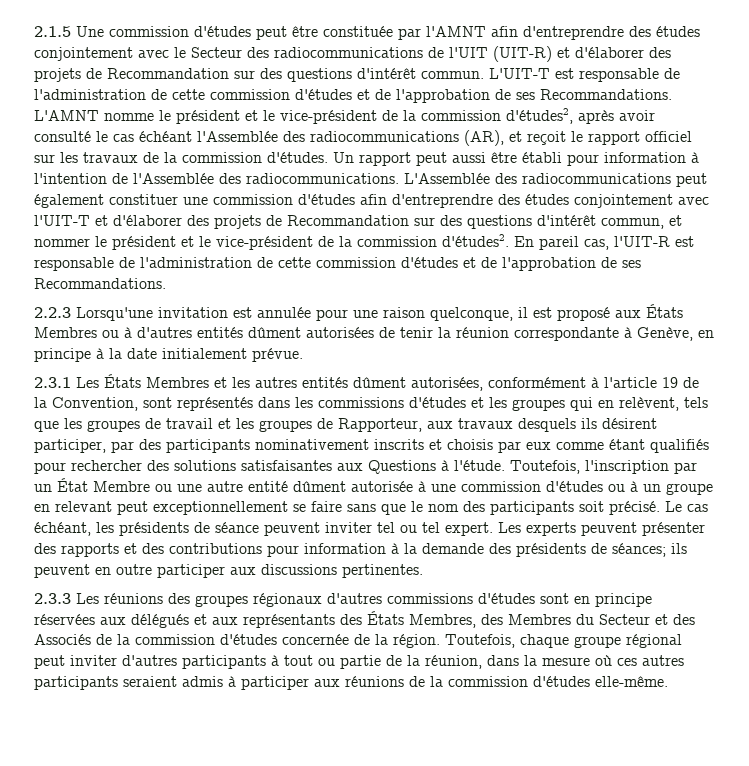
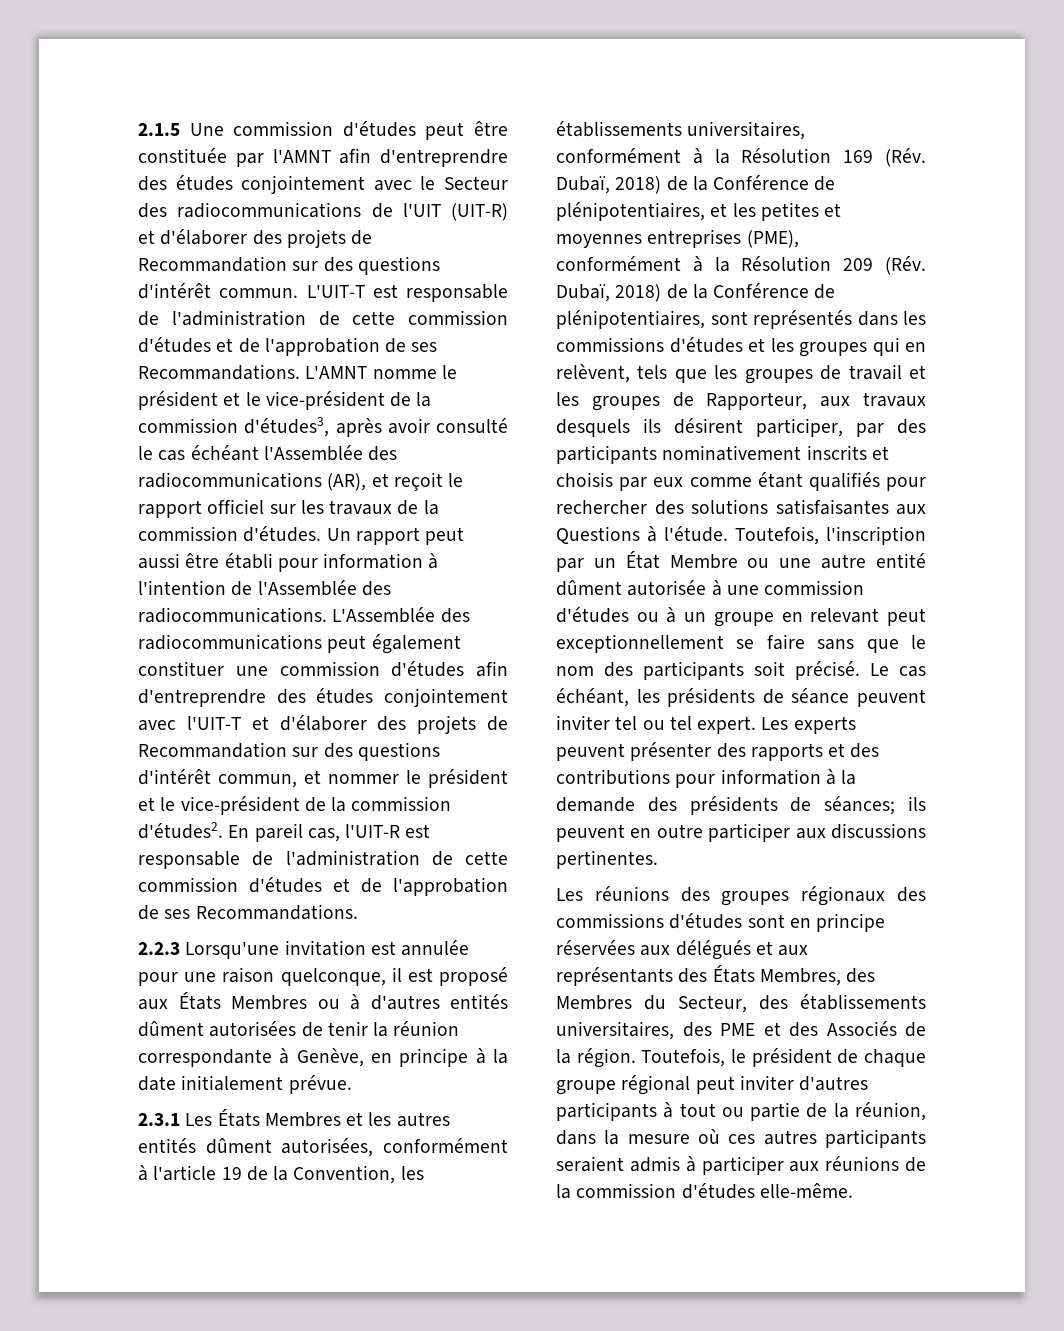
[506,108,573,124] d'études2, -> [244,417,330,437] d'études3,
(138, 404) none -> [400,1166,424,1180] [556,121,806,140] [556,148,926,167] [556,175,836,194] [556,202,842,221] [556,229,799,248] [556,256,926,275] [556,283,836,302] [556,310,705,329] les établissements universitaires, conformément à la Résolution 169 (Rév. Dubaï, 2018) de la Conférence de plénipotentiaires, et les petites et moyennes entreprises (PME), conformément à la Résolution 209 (Rév. Dubaï, 2018) de la Conférence de plénipotentiaires,
[34,593,71,604] 2.3.3 -> (658, 859) none
[327,593,382,604] d'autres -> [897,887,926,902] des
[599,614,650,625] Secteur -> [678,994,926,1013] [556,1021,755,1040] Secteur, des établissements universitaires, des PME
[135,634,515,648] commission d'études concernée de la région. Toutefois, -> [576,1048,859,1068] région. Toutefois, le président de

